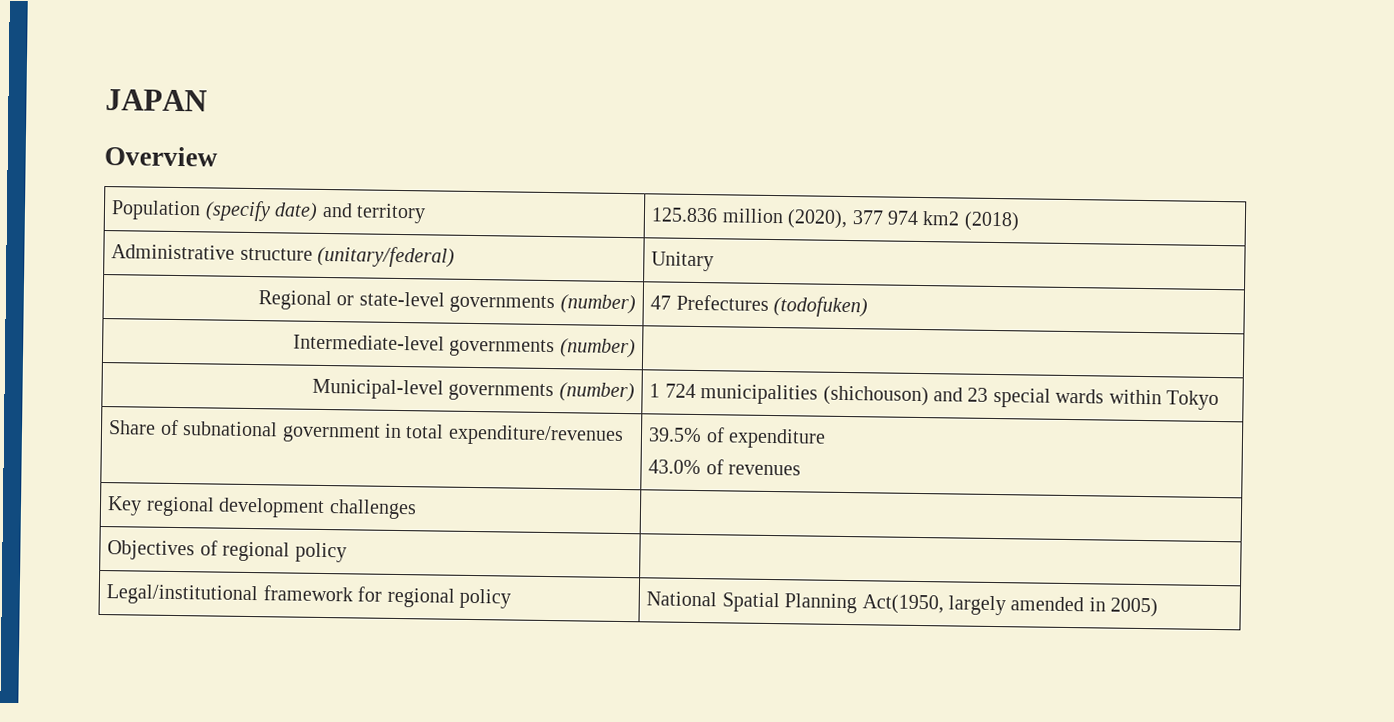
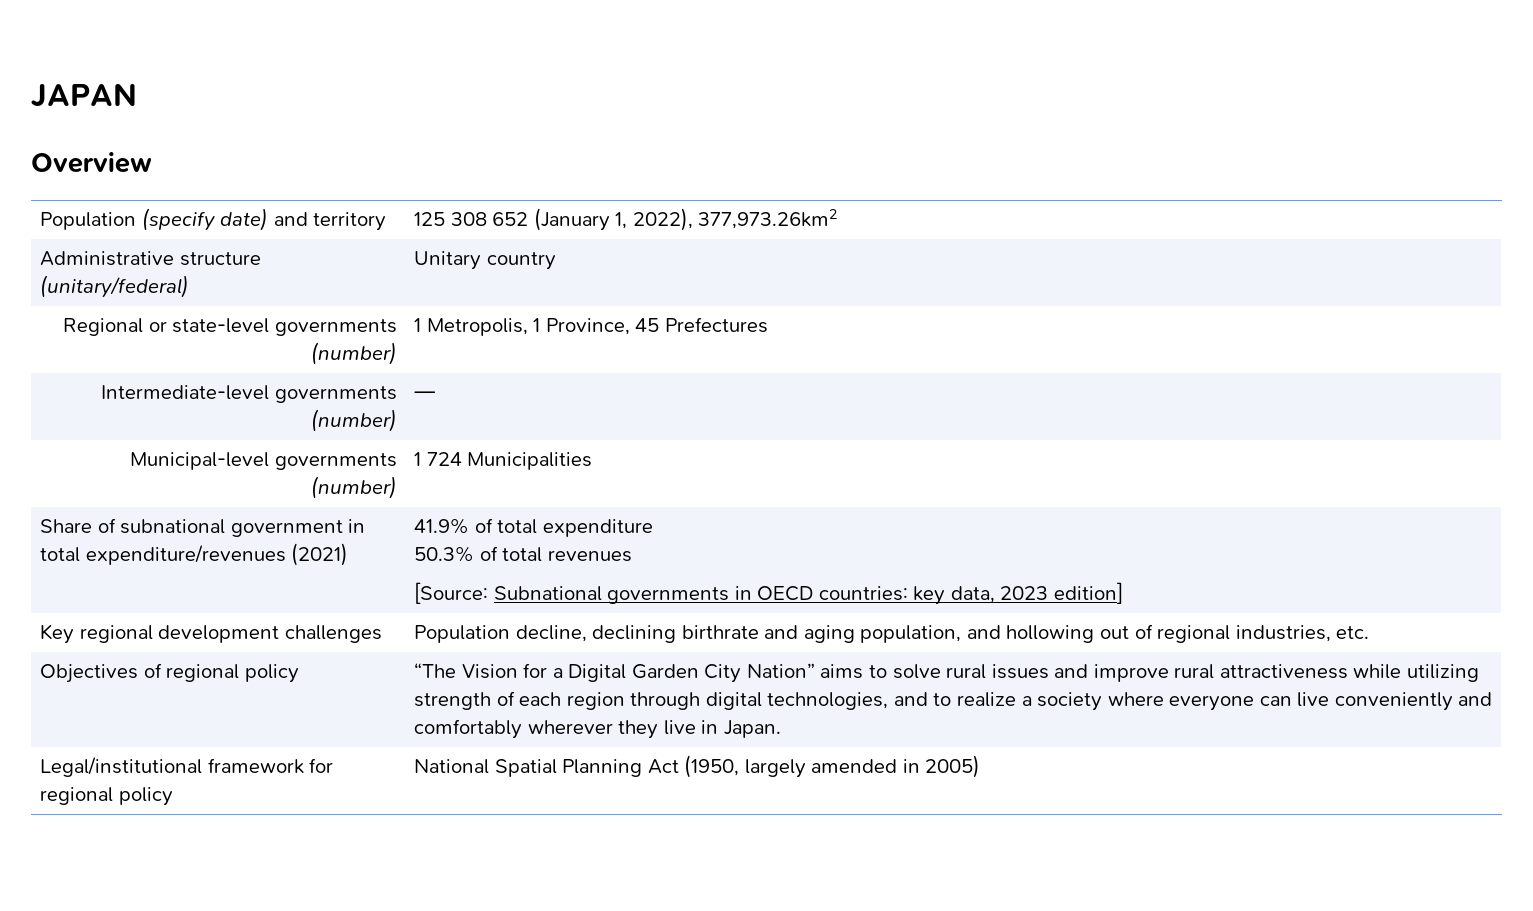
[651,207,1020,232] 125.836 million (2020), 377 974 km2 (2018) -> [414,208,838,231] 125 308 652 (January 1, 2022), 377,973.26km2
(715, 261) none -> [486,252,556,270] country
[650,295,672,310] 47 -> [414,318,660,336] 1 Metropolis, 1 Province, 45
[773,296,869,318] (todofuken) -> (768, 325) none
(636, 348) none -> [414,391,437,399] ―
[700,384,1220,411] municipalities (shichouson) and 23 special wards within Tokyo -> [467,452,593,470] Municipalities
[648,427,827,449] [648,459,802,476] [107,496,417,520] [107,540,347,563] | 39.5% of expenditure // 43.0% of revenues // Key regional development challenges | // Objectives of regional policy | -> [291,543,349,566] [414,518,653,537] [414,546,632,562] [414,582,1123,605] [40,624,382,644] [414,624,1370,643] [40,663,299,683] [414,663,1479,683] [414,691,1493,711] [414,719,781,739] (2021) | 41.9% of total expenditure // 50.3% of total revenues // [Source: Subnational governments in OECD countries: key data, 2023 edition] // Key regional development challenges | Population decline, declining birthrate and aging population, and hollowing out of regional industries, etc. // Objectives of regional policy | “The Vision for a Digital Garden City Nation” aims to solve rural issues and improve rural attractiveness while utilizing strength of each region through digital technologies, and to realize a society where everyone can live conveniently and comfortably wherever they live in Japan.
[861,594,944,615] Act(1950, -> [647,755,740,778] Act (1950,

